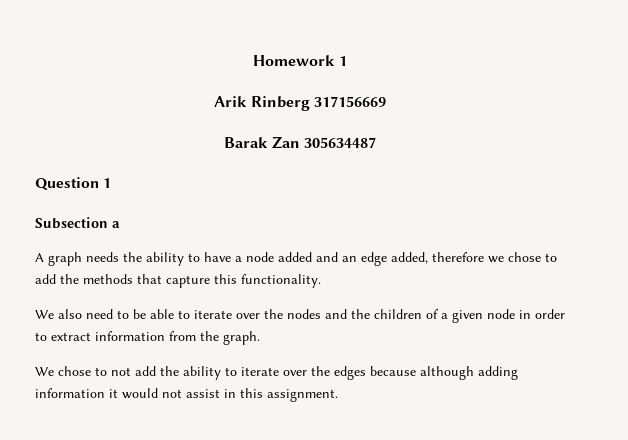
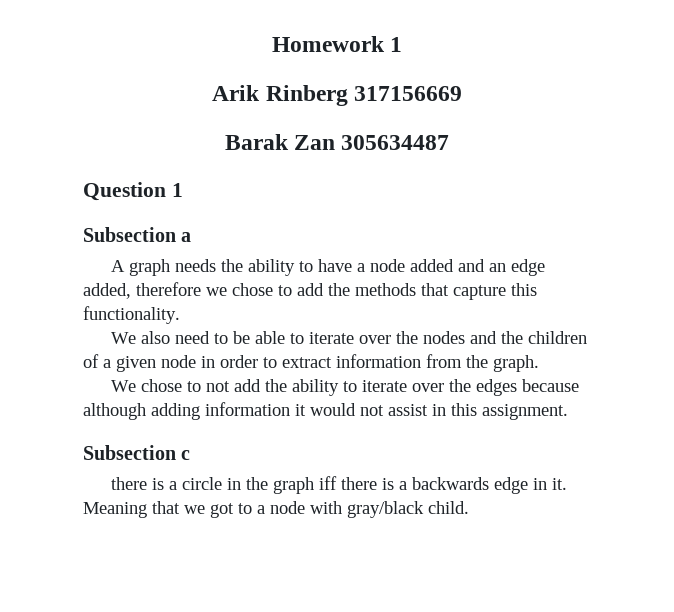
(338, 395) none -> [83,445,191,460] [111,476,568,494] [83,501,469,518] // Subsection c // there is a circle in the graph iff there is a backwards edge in it. Meaning that we got to a node with gray/black child.

